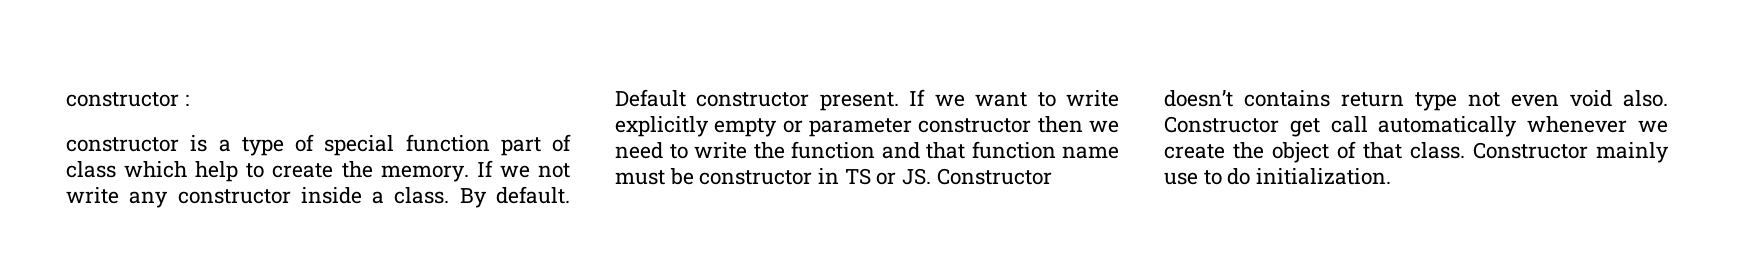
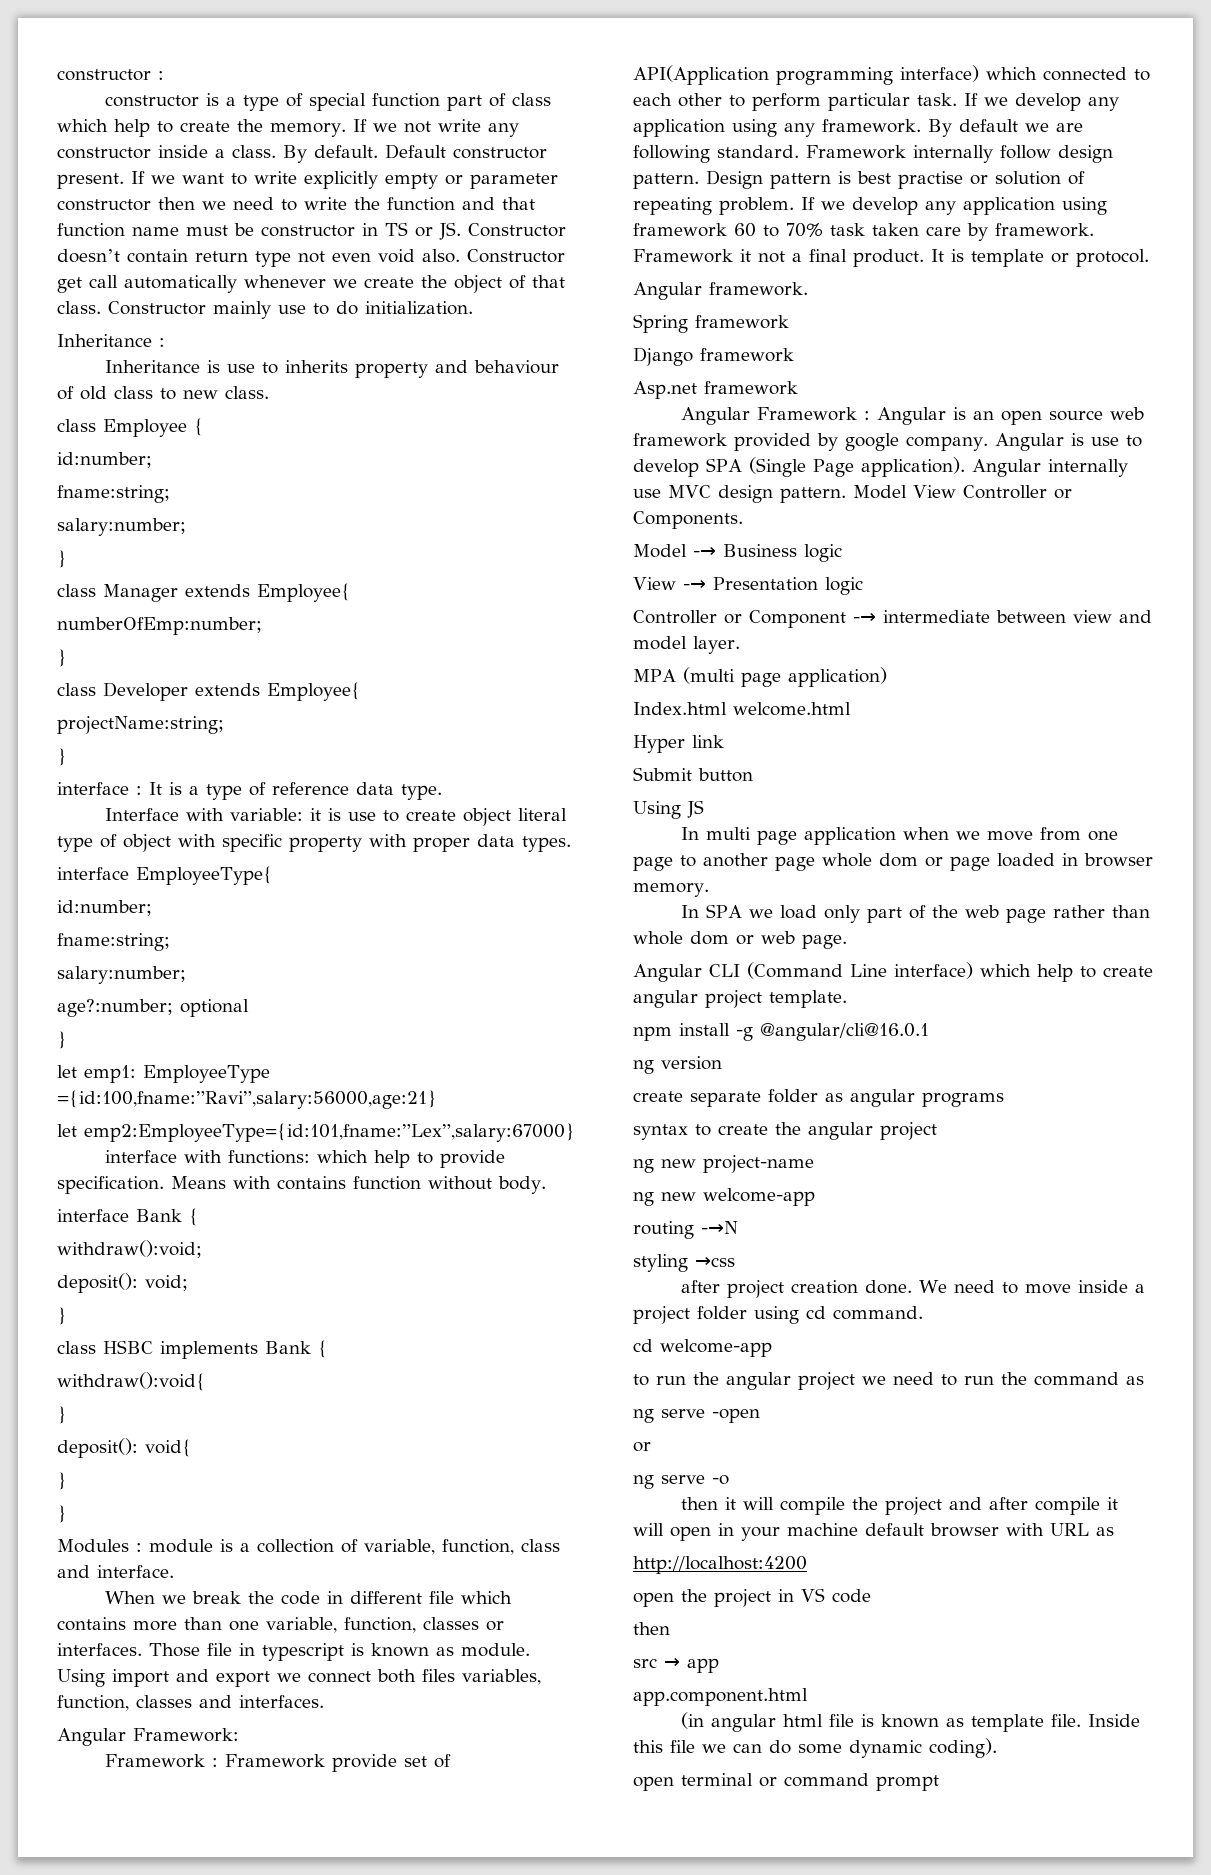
[1244,90,1330,107] contains -> [127,249,188,263] contain
(1392, 176) none -> [57,334,165,347] [104,360,559,378] [57,386,269,400] [57,418,204,437] [57,452,152,468] [57,485,170,503] [57,518,186,536] [57,550,67,568] [57,583,351,602] [57,617,262,635] [57,649,67,667] [57,682,361,701] [57,716,224,734] [57,748,67,766] [57,782,442,800] [104,808,567,826] [57,834,571,852] [57,866,273,885] [57,900,152,916] [57,933,170,951] [57,966,186,984] [57,999,249,1017] [57,1031,67,1049] [57,1065,270,1083] [57,1090,437,1109] [57,1123,575,1142] [104,1150,505,1168] [57,1176,546,1194] [57,1208,199,1226] [57,1240,202,1258] [57,1273,188,1293] [57,1307,67,1325] [57,1340,328,1359] [57,1372,206,1391] [57,1406,67,1424] [57,1438,192,1458] [57,1472,67,1490] [57,1505,67,1523] [57,1539,560,1555] [57,1565,174,1578] [104,1591,512,1605] [57,1617,504,1633] [57,1643,530,1661] [57,1669,541,1687] [57,1695,324,1711] [57,1728,239,1746] [104,1754,451,1772] [633,65,1150,85] [633,93,1119,111] [633,119,1083,137] [633,145,1113,163] [633,170,1085,189] [633,197,1107,215] [633,223,1094,241] [633,249,1149,267] [633,282,808,300] [633,314,789,333] [633,347,794,366] [633,381,798,399] [680,407,1144,425] [633,433,1142,451] [633,457,1128,477] [633,485,1072,503] [633,511,743,529] [633,544,842,562] [633,577,863,595] [633,610,1152,628] [633,636,740,654] [633,667,887,687] [633,702,851,716] [633,735,724,753] [633,767,753,782] [633,800,704,819] [680,827,1118,845] [633,853,1153,871] [633,883,709,897] [680,904,1150,923] [633,931,847,949] [633,962,1153,982] [633,990,847,1008] [633,1023,929,1041] [633,1056,722,1074] [633,1089,1004,1107] [633,1122,937,1140] [633,1155,814,1173] [633,1188,815,1206] [633,1221,738,1239] [633,1254,735,1272] [680,1280,1145,1298] [633,1306,923,1324] [633,1339,772,1357] [633,1372,1144,1390] [633,1408,760,1423] [633,1442,651,1452] [633,1475,729,1489] [680,1497,1118,1515] [633,1523,1114,1541] [633,1556,807,1574] [633,1588,871,1607] [633,1622,670,1635] [633,1658,719,1673] [633,1688,808,1706] [680,1712,1140,1732] [633,1738,997,1758] [633,1773,939,1791] // Inheritance : // Inheritance is use to inherits property and behaviour of old class to new class. // class Employee { // id:number; // fname:string; // salary:number; // } // class Manager extends Employee{ // numberOfEmp:number; // } // class Developer extends Employee{ // projectName:string; // } // interface : It is a type of reference data type. // Interface with variable: it is use to create object literal type of object with specific property with proper data types. // interface EmployeeType{ // id:number; // fname:string; // salary:number; // age?:number; optional // } // let emp1: EmployeeType ={id:100,fname:”Ravi”,salary:56000,age:21} // let emp2:EmployeeType={id:101,fname:”Lex”,salary:67000} // interface with functions: which help to provide specification. Means with contains function without body. // interface Bank { // withdraw():void; // deposit(): void; // } // class HSBC implements Bank { // withdraw():void{ // } // deposit(): void{ // } // } // Modules : module is a collection of variable, function, class and interface. // When we break the code in different file which contains more than one variable, function, classes or interfaces. Those file in typescript is known as module. Using import and export we connect both files variables, function, classes and interfaces. // Angular Framework: // Framework : Framework provide set of API(Application programming interface) which connected to each other to perform particular task. If we develop any application using any framework. By default we are following standard. Framework internally follow design pattern. Design pattern is best practise or solution of repeating problem. If we develop any application using framework 60 to 70% task taken care by framework. Framework it not a final product. It is template or protocol. // Angular framework. // Spring framework // Django framework // Asp.net framework // Angular Framework : Angular is an open source web framework provided by google company. Angular is use to develop SPA (Single Page application). Angular internally use MVC design pattern. Model View Controller or Components. // Model -→ Business logic // View -→ Presentation logic // Controller or Component -→ intermediate between view and model layer. // MPA (multi page application) // Index.html welcome.html // Hyper link // Submit button // Using JS // In multi page application when we move from one page to another page whole dom or page loaded in browser memory. // In SPA we load only part of the web page rather than whole dom or web page. // Angular CLI (Command Line interface) which help to create angular project template. // npm install -g @angular/cli@16.0.1 // ng version // create separate folder as angular programs // syntax to create the angular project // ng new project-name // ng new welcome-app // routing -→N // styling →css // after project creation done. We need to move inside a project folder using cd command. // cd welcome-app // to run the angular project we need to run the command as // ng serve -open // or // ng serve -o // then it will compile the project and after compile it will open in your machine default browser with URL as // http://localhost:4200 // open the project in VS code // then // src → app // app.component.html // (in angular html file is known as template file. Inside this file we can do some dynamic coding). // open terminal or command prompt

